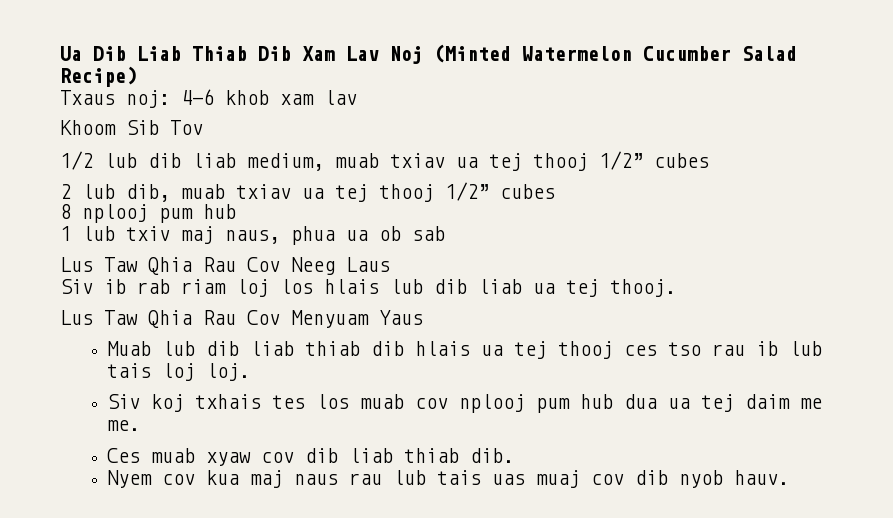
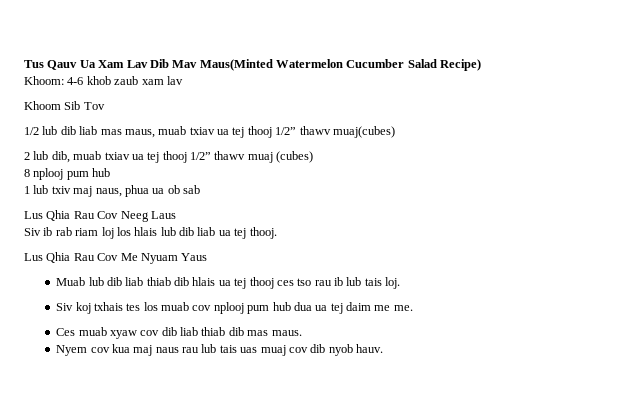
[60,44,511,64] Ua Dib Liab Thiab Dib Xam Lav Noj (Minted -> [24,59,273,71] Tus Qauv Ua Xam Lav Dib Mav Maus(Minted
[60,90,170,108] Txaus noj: -> [24,76,64,85] Khoom:
(269, 97) none -> [114,76,139,85] zaub
[247,151,709,171] medium, muab txiav ua tej thooj 1/2” cubes -> [100,126,395,138] mas maus, muab txiav ua tej thooj 1/2” thawv muaj(cubes)
[500,184,555,199] cubes -> [214,151,314,163] thawv muaj (cubes)
[104,257,138,272] Taw -> (43, 215) none
[104,310,369,328] Taw Qhia Rau Cov Menyuam -> [46,252,178,264] Qhia Rau Cov Me Nyuam
[161,363,195,381] loj -> (382, 282) none
[469,448,514,463] dib. -> [228,327,302,336] dib mas maus.

